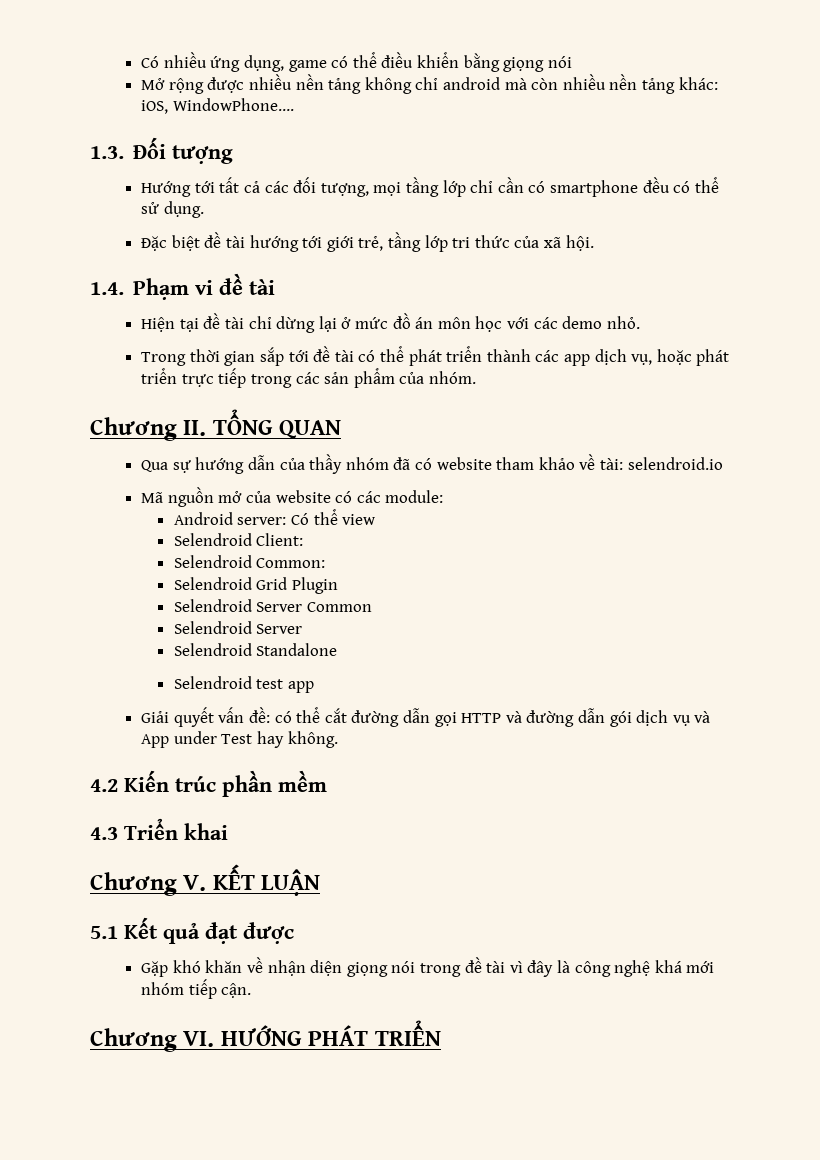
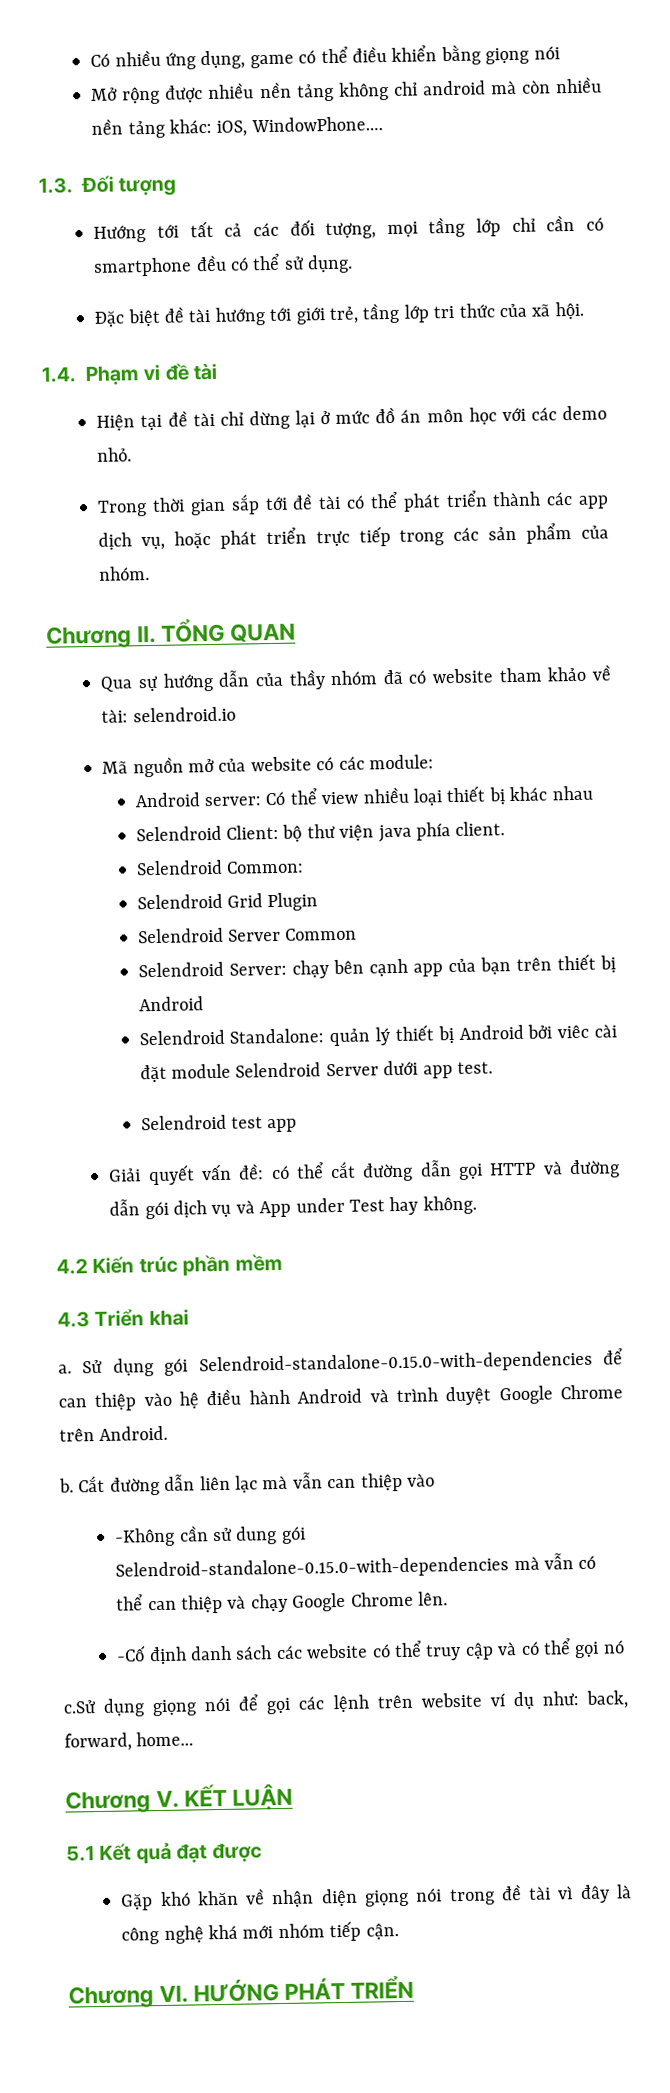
[173,533,304,546] // Selendroid Client: -> [362,785,593,806] [135,821,506,843] nhiều loại thiết bị khác nhau // Selendroid Client: bộ thư viện java phía client.
[256,624,303,634] [173,643,338,656] Server // Selendroid Standalone -> [228,953,616,979] [138,996,204,1012] [138,1024,617,1047] [139,1060,493,1083] Server: chạy bên cạnh app của bạn trên thiết bị Android // Selendroid Standalone: quản lý thiết bị Android bởi viêc cài đặt module Selendroid Server dưới app test.
(228, 831) none -> [58,1348,623,1377] [58,1384,624,1412] [59,1425,169,1442] [59,1472,435,1496] [114,1525,306,1547] [115,1553,597,1581] [116,1591,449,1614] [116,1638,625,1665] [63,1690,629,1717] [64,1731,195,1752] // a. Sử dụng gói Selendroid-standalone-0.15.0-with-dependencies để can thiệp vào hệ điều hành Android và trình duyệt Google Chrome trên Android. // b. Cắt đường dẫn liên lạc mà vẫn can thiệp vào // -Không cần sử dung gói Selendroid-standalone-0.15.0-with-dependencies mà vẫn có thể can thiệp và chạy Google Chrome lên. // -Cố định danh sách các website có thể truy cập và có thể gọi nó // c.Sử dụng giọng nói để gọi các lệnh trên website ví dụ như: back, forward, home…

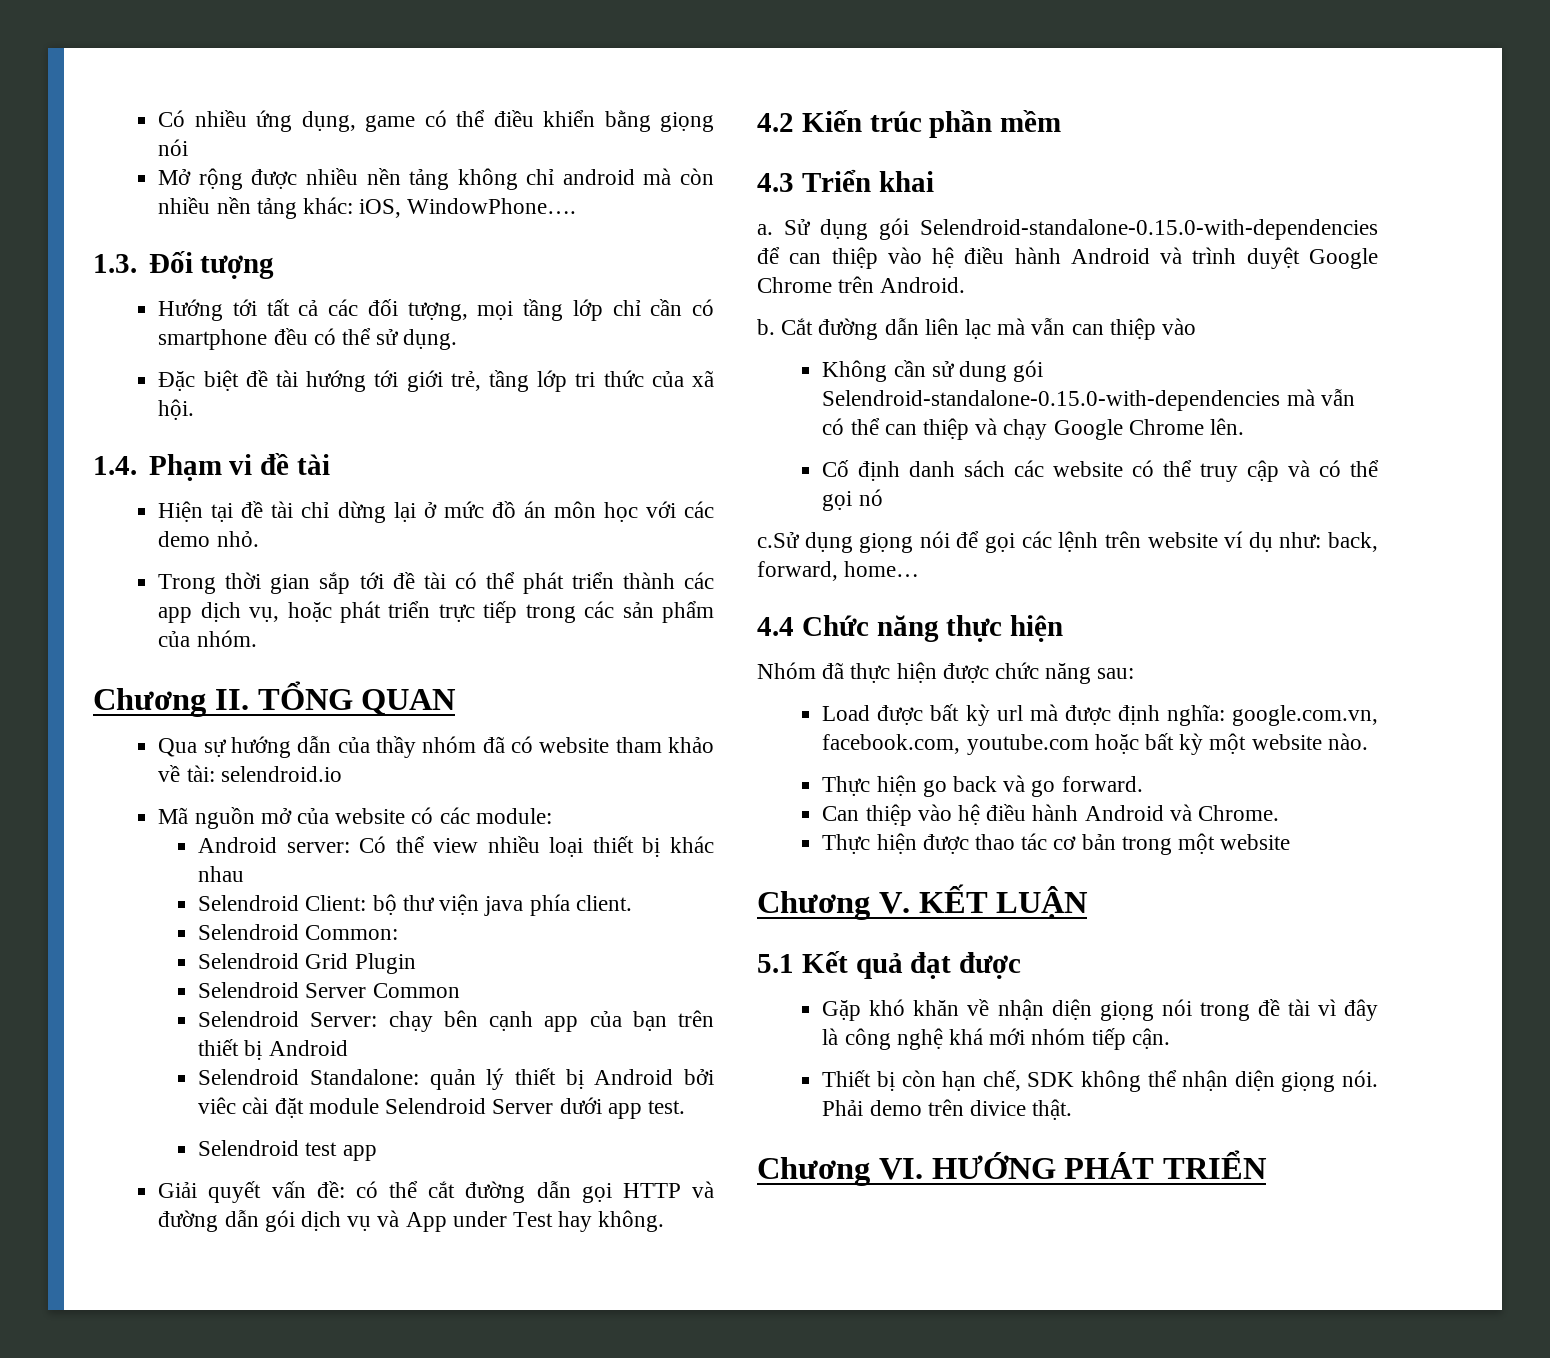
[114,1527,176,1547] -Không -> [822,360,888,382] Không
[116,1645,147,1662] -Cố -> [822,460,850,477] Cố
(195, 1739) none -> [757,615,1064,642] [757,662,1135,684] [822,704,1378,726] [822,733,1368,755] [822,775,1143,797] [822,804,1279,826] [822,833,1291,855] // 4.4 Chức năng thực hiện // Nhóm đã thực hiện được chức năng sau: // Load được bất kỳ url mà được định nghĩa: google.com.vn, facebook.com, youtube.com hoặc bất kỳ một website nào. // Thực hiện go back và go forward. // Can thiệp vào hệ điều hành Android và Chrome. // Thực hiện được thao tác cơ bản trong một website
(399, 1931) none -> [822,1070,1378,1092] [822,1099,1073,1120] // Thiết bị còn hạn chế, SDK không thể nhận diện giọng nói. Phải demo trên divice thật.

